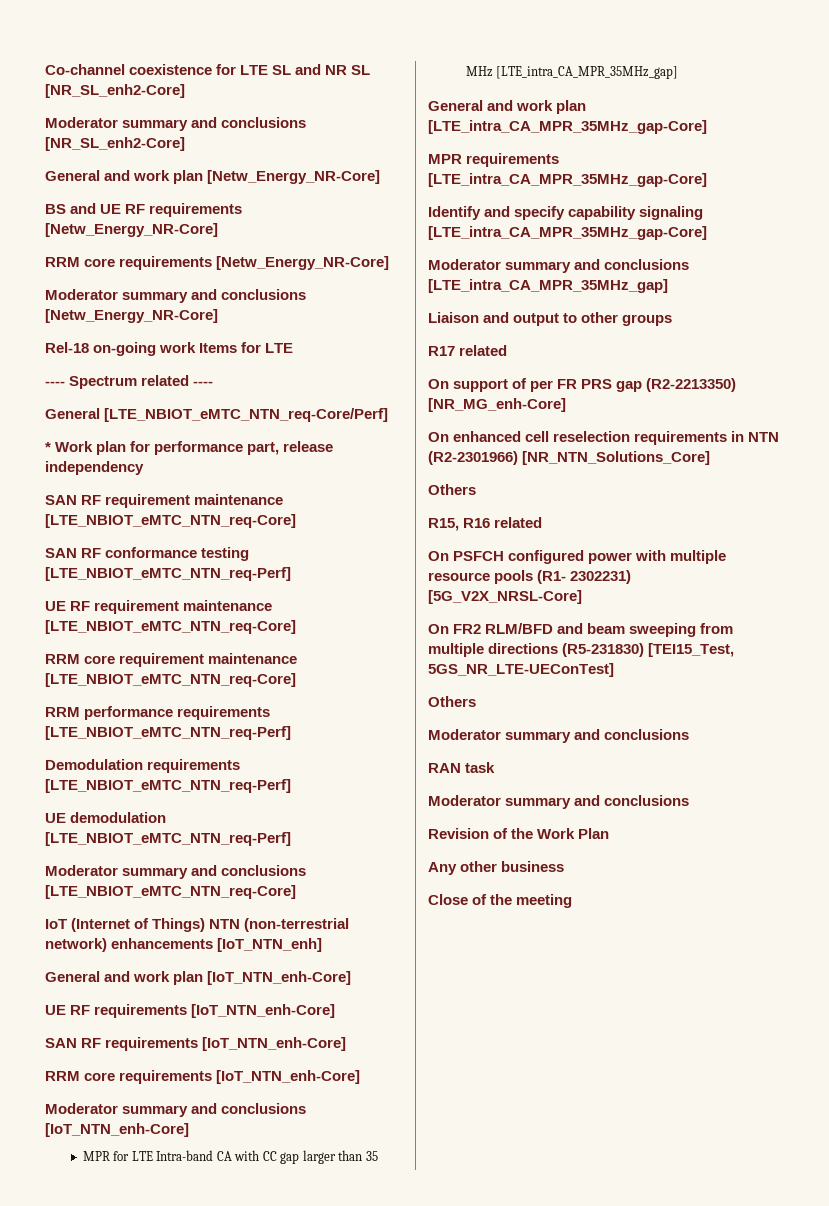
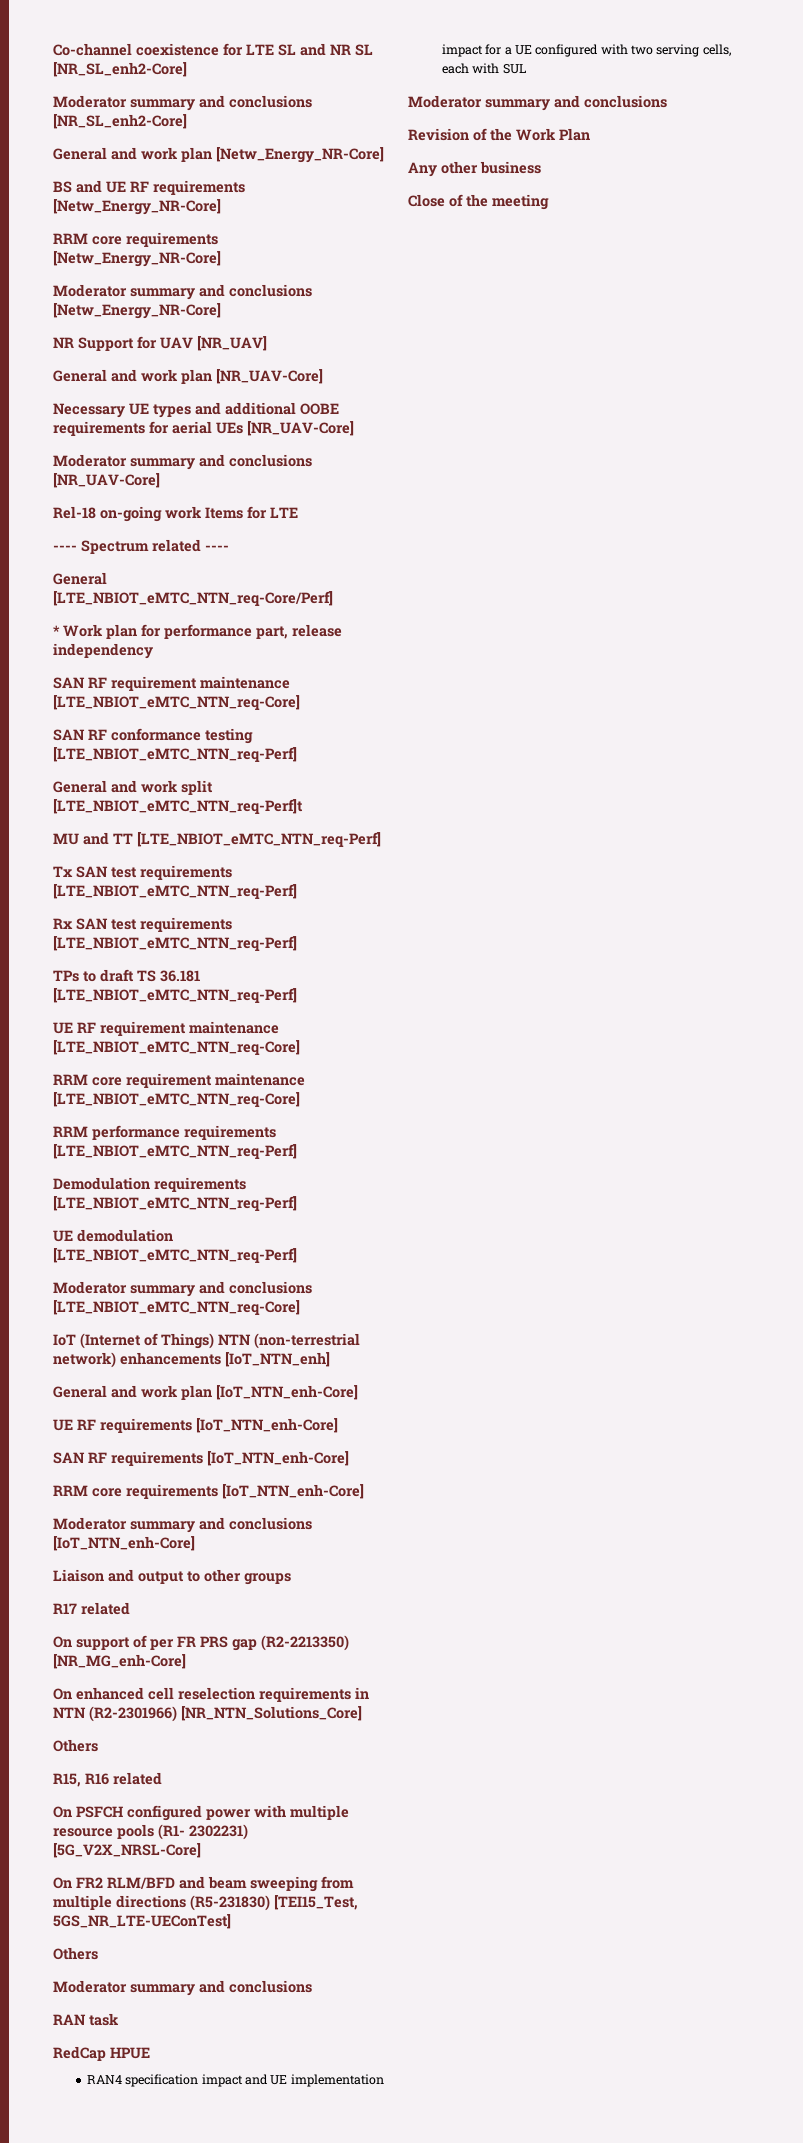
(218, 316) none -> [53,336,267,351] [53,369,323,384] [53,402,339,418] [53,421,354,436] [53,454,312,470] [53,473,160,488] // NR Support for UAV [NR_UAV] // General and work plan [NR_UAV-Core] // Necessary UE types and additional OOBE requirements for aerial UEs [NR_UAV-Core] // Moderator summary and conclusions [NR_UAV-Core]
(291, 574) none -> [53,780,213,795] [53,799,303,814] [53,832,381,847] [53,865,232,880] [53,884,297,899] [53,917,232,932] [53,936,297,951] [53,969,200,982] [53,988,297,1003] // General and work split [LTE_NBIOT_eMTC_NTN_req-Perf]t // MU and TT [LTE_NBIOT_eMTC_NTN_req-Perf] // Tx SAN test requirements [LTE_NBIOT_eMTC_NTN_req-Perf] // Rx SAN test requirements [LTE_NBIOT_eMTC_NTN_req-Perf] // TPs to draft TS 36.181 [LTE_NBIOT_eMTC_NTN_req-Perf]
[82,1150,378,1164] [465,66,679,79] [428,100,587,114] [428,120,707,134] [428,153,560,167] [428,173,707,187] [428,206,704,220] [428,226,707,240] [428,259,690,273] [428,279,668,293] // MPR for LTE Intra-band CA with CC gap larger than 35 MHz [LTE_intra_CA_MPR_35MHz_gap] // General and work plan [LTE_intra_CA_MPR_35MHz_gap-Core] // MPR requirements [LTE_intra_CA_MPR_35MHz_gap-Core] // Identify and specify capability signaling [LTE_intra_CA_MPR_35MHz_gap-Core] // Moderator summary and conclusions [LTE_intra_CA_MPR_35MHz_gap] -> (195, 1543) none
(496, 767) none -> [53,2046,150,2061] [86,2074,384,2087] [441,44,731,57] [441,63,526,74] // RedCap HPUE // RAN4 specification impact and UE implementation impact for a UE configured with two serving cells, each with SUL

